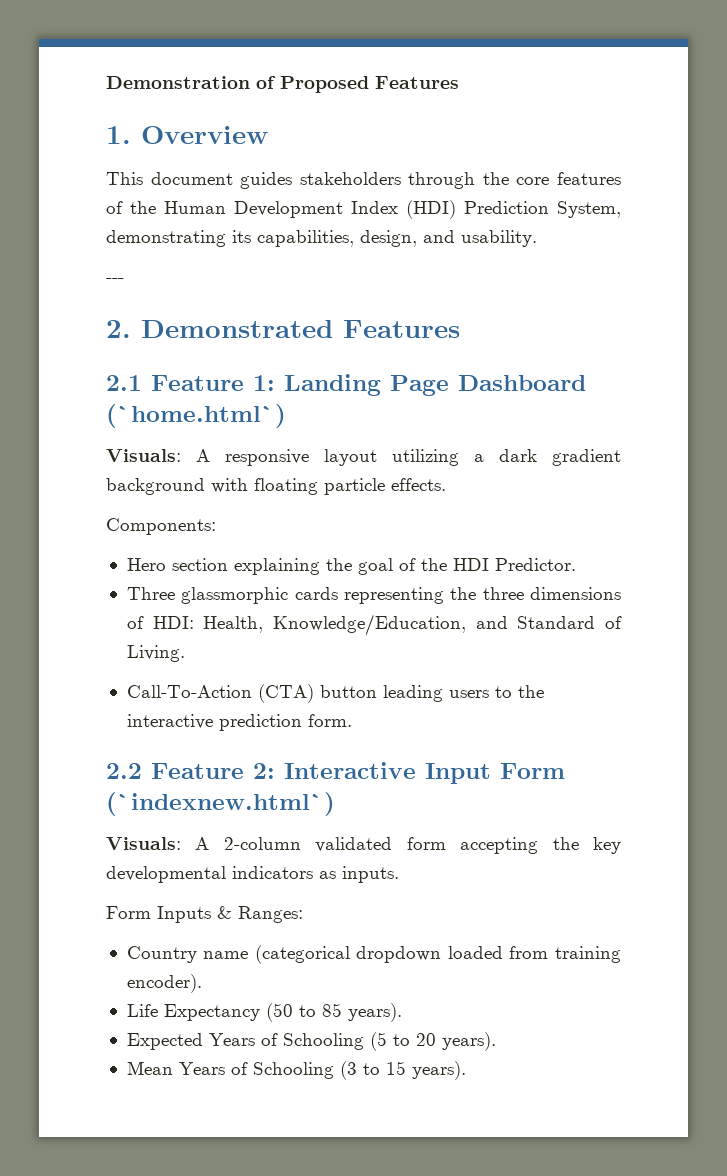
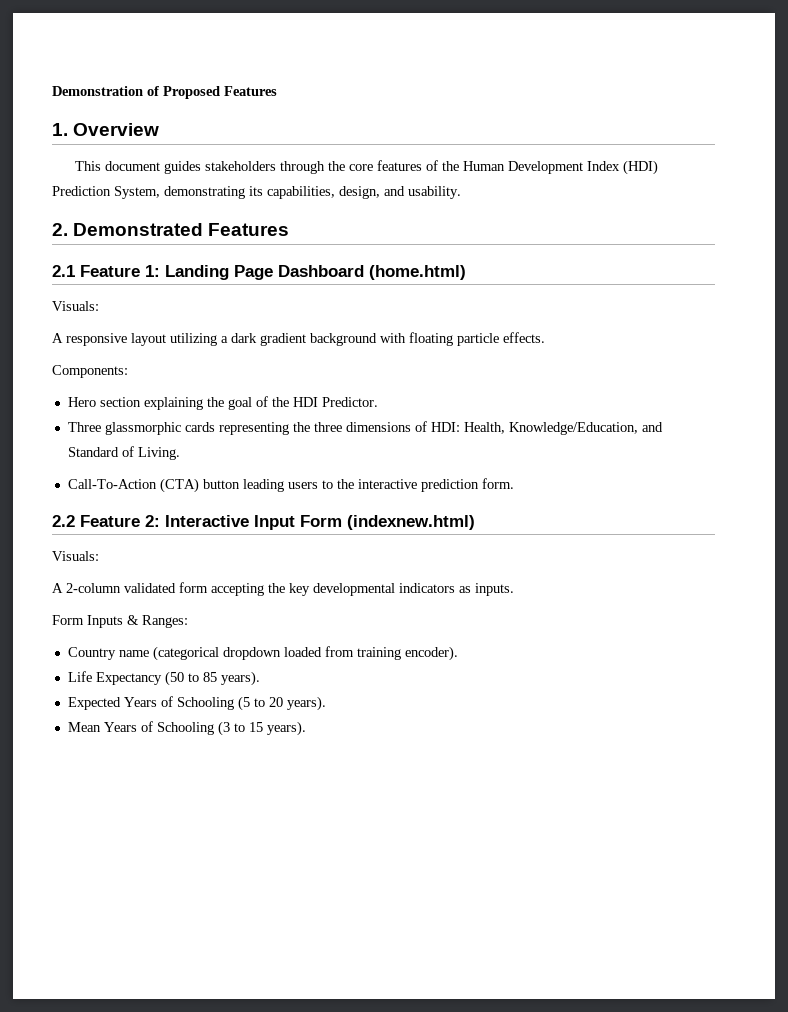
[106,278,124,283] // --- -> (461, 192) none
[106,404,286,428] [106,449,181,462] (`home.html`) // Visuals: -> [369,265,466,280] [52,301,99,311] (home.html) // Visuals: //
[106,792,335,816] [106,837,181,850] (`indexnew.html`) // Visuals: -> [347,515,475,530] [52,551,99,561] (indexnew.html) // Visuals: //

